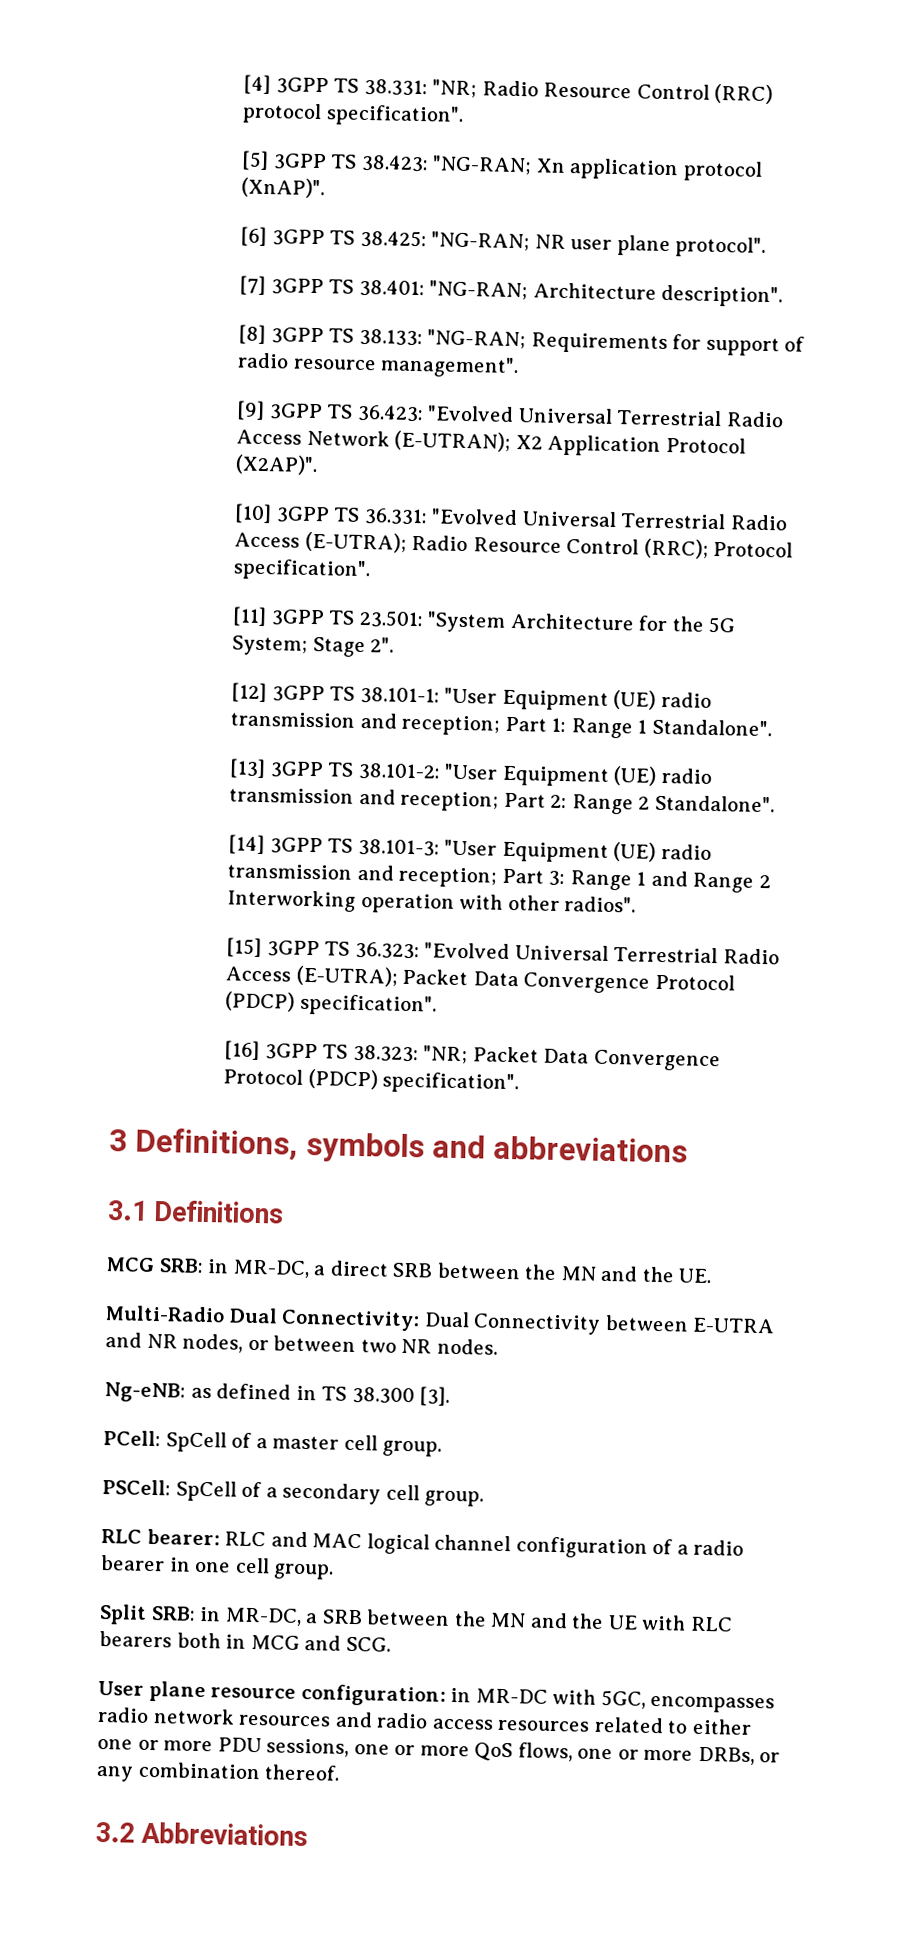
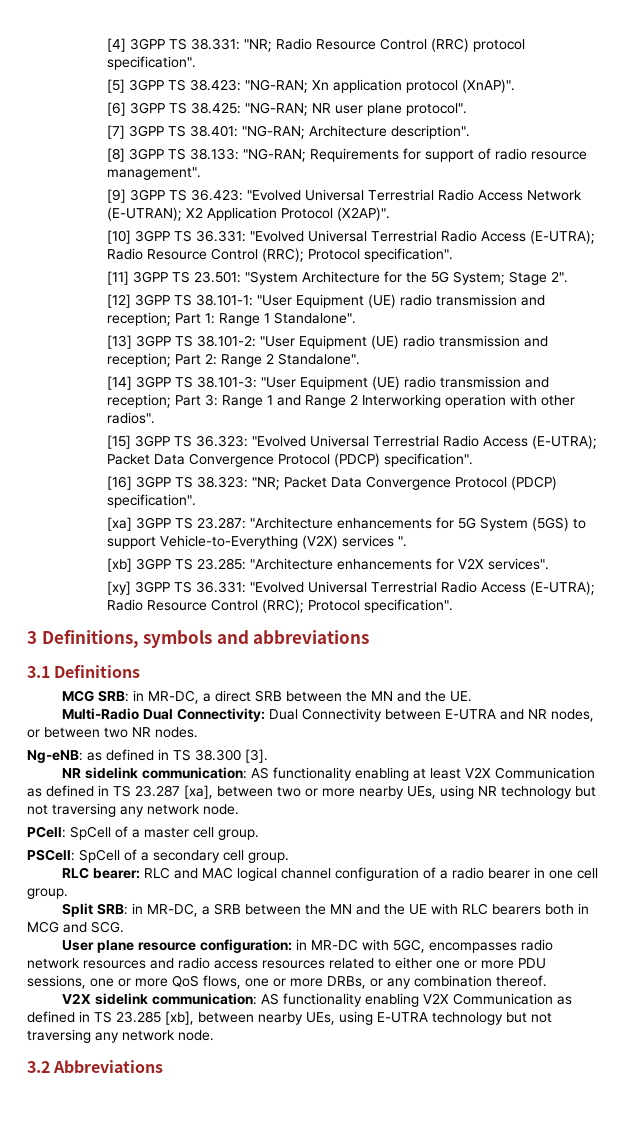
(520, 1083) none -> [107,517,587,531] [107,535,408,549] [107,558,550,572] [107,581,596,595] [107,599,454,613] // [xa] 3GPP TS 23.287: "Architecture enhancements for 5G System (5GS) to support Vehicle-to-Everything (V2X) services ". // [xb] 3GPP TS 23.285: "Architecture enhancements for V2X services". // [xy] 3GPP TS 36.331: "Evolved Universal Terrestrial Radio Access (E-UTRA); Radio Resource Control (RRC); Protocol specification".
(451, 1396) none -> [61,767,595,781] [27,785,596,799] [27,803,239,817] // NR sidelink communication: AS functionality enabling at least V2X Communication as defined in TS 23.287 [xa], between two or more nearby UEs, using NR technology but not traversing any network node.
(341, 1772) none -> [61,993,572,1007] [27,1011,552,1025] [27,1029,214,1043] // V2X sidelink communication: AS functionality enabling V2X Communication as defined in TS 23.285 [xb], between nearby UEs, using E-UTRA technology but not traversing any network node.

